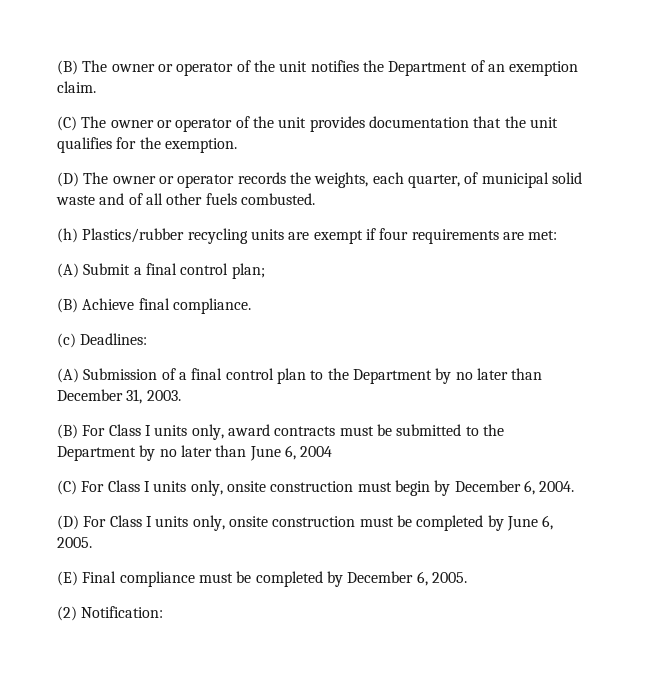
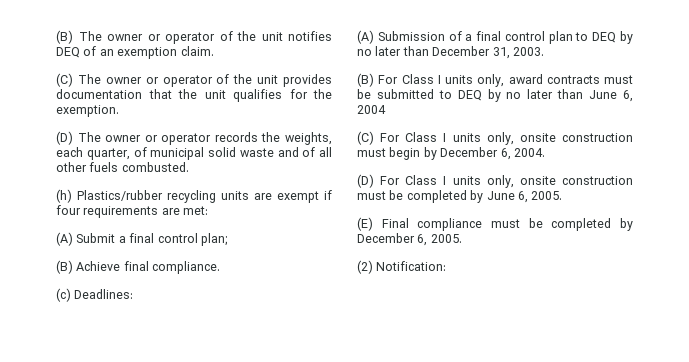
[362,60,468,76] the Department -> [56,47,80,58] DEQ
[327,368,432,384] the Department -> [592,32,617,43] DEQ
[482,424,504,436] [57,446,136,461] the Department -> [457,90,482,101] DEQ

